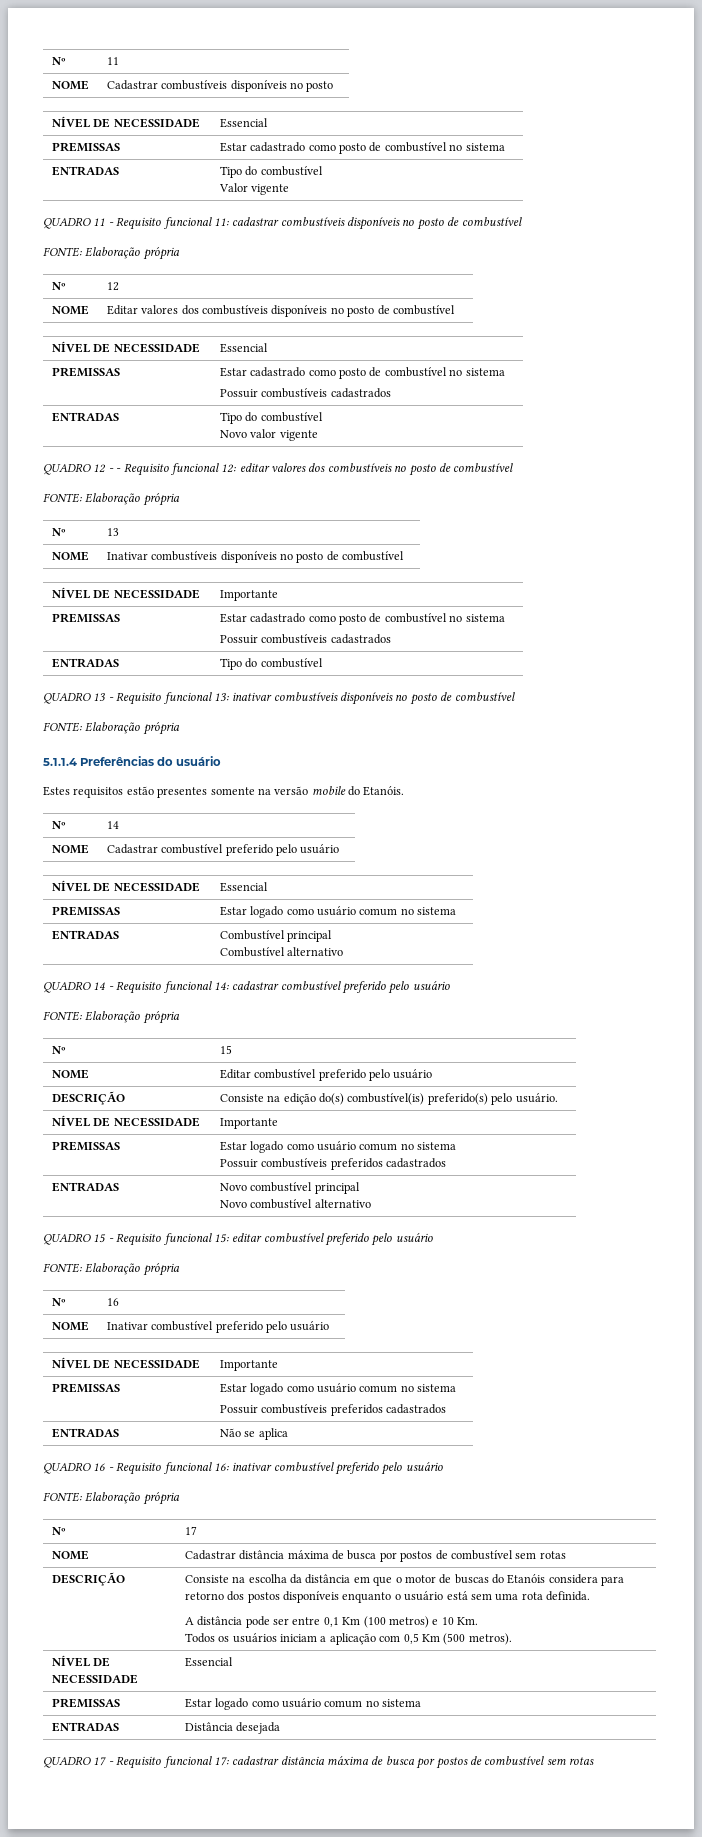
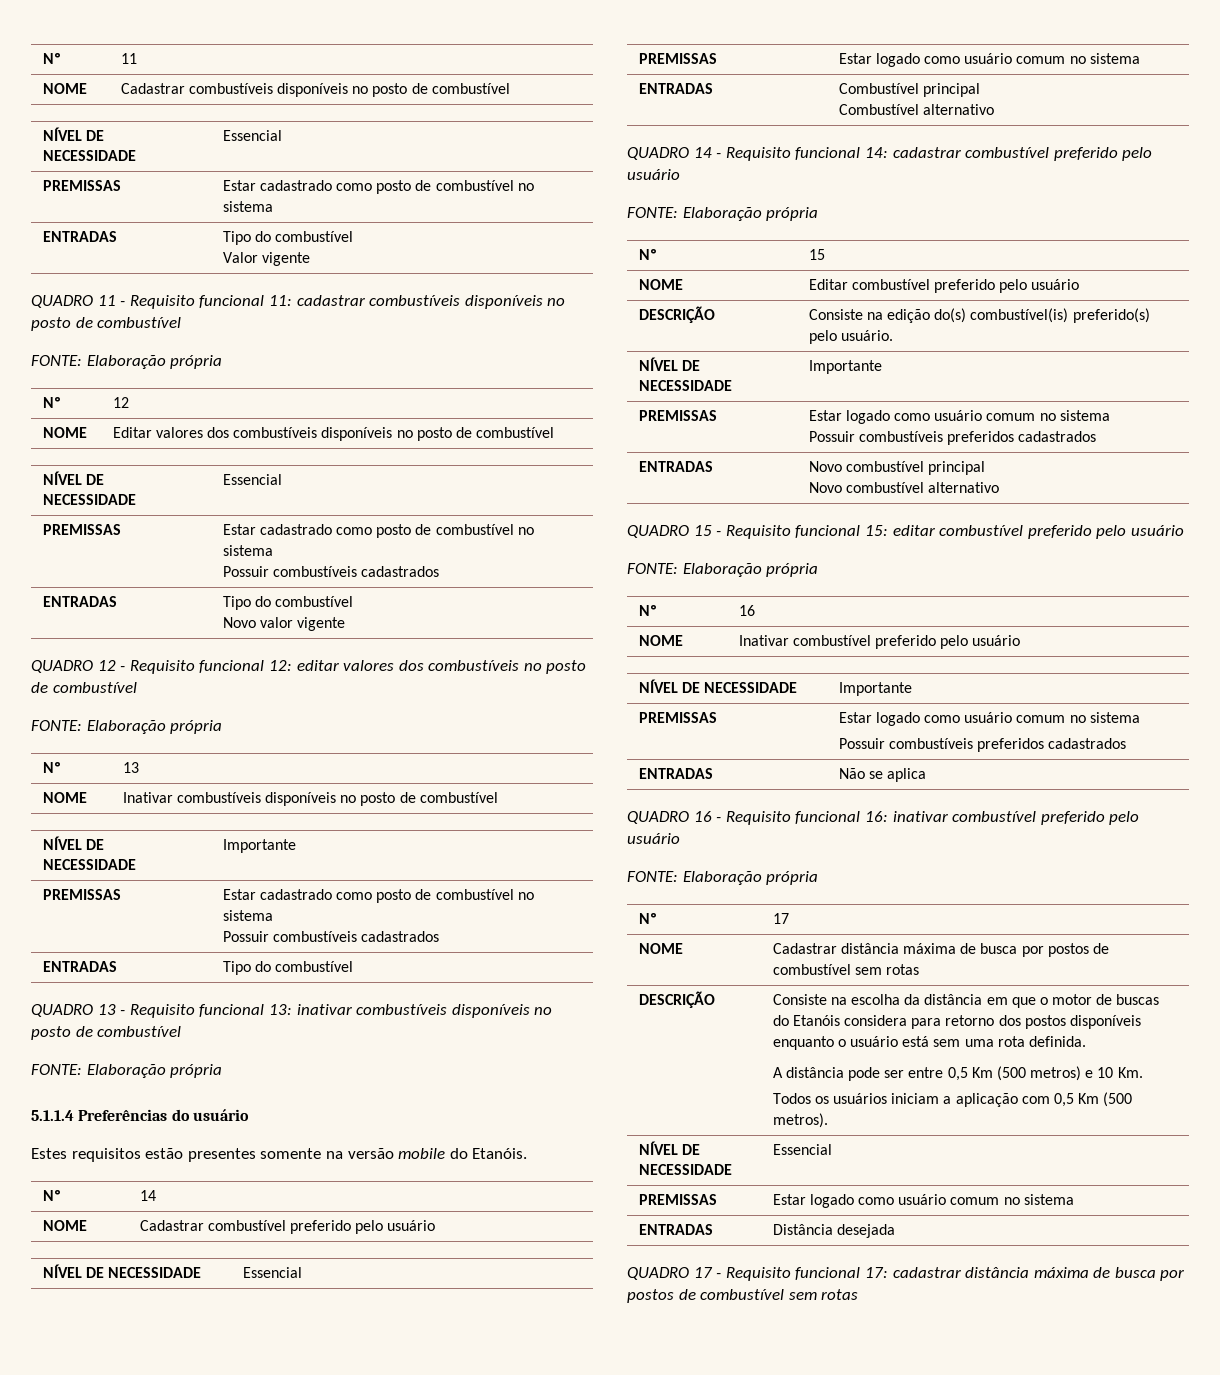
(334, 86) none -> [411,83,510,94] de combustível
[116,468,122,472] - -> (126, 668) none
[323,1616,386,1628] 0,1 Km (100 -> [947,1066,1026,1081] 0,5 Km (500

